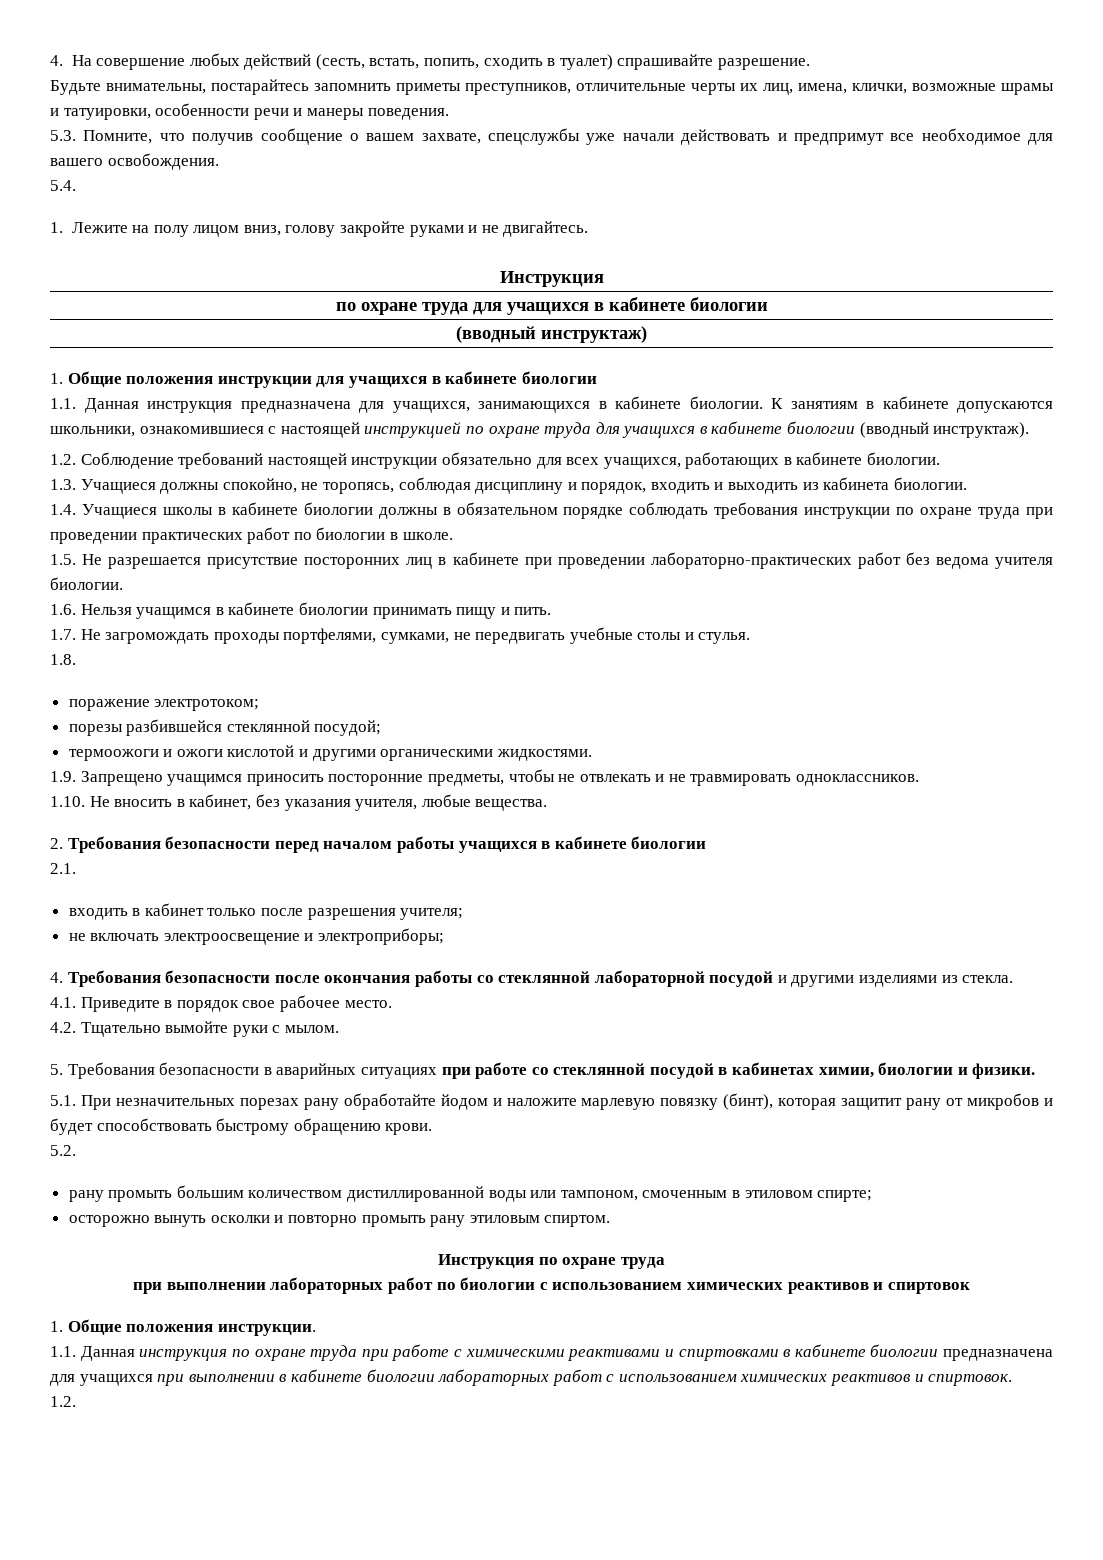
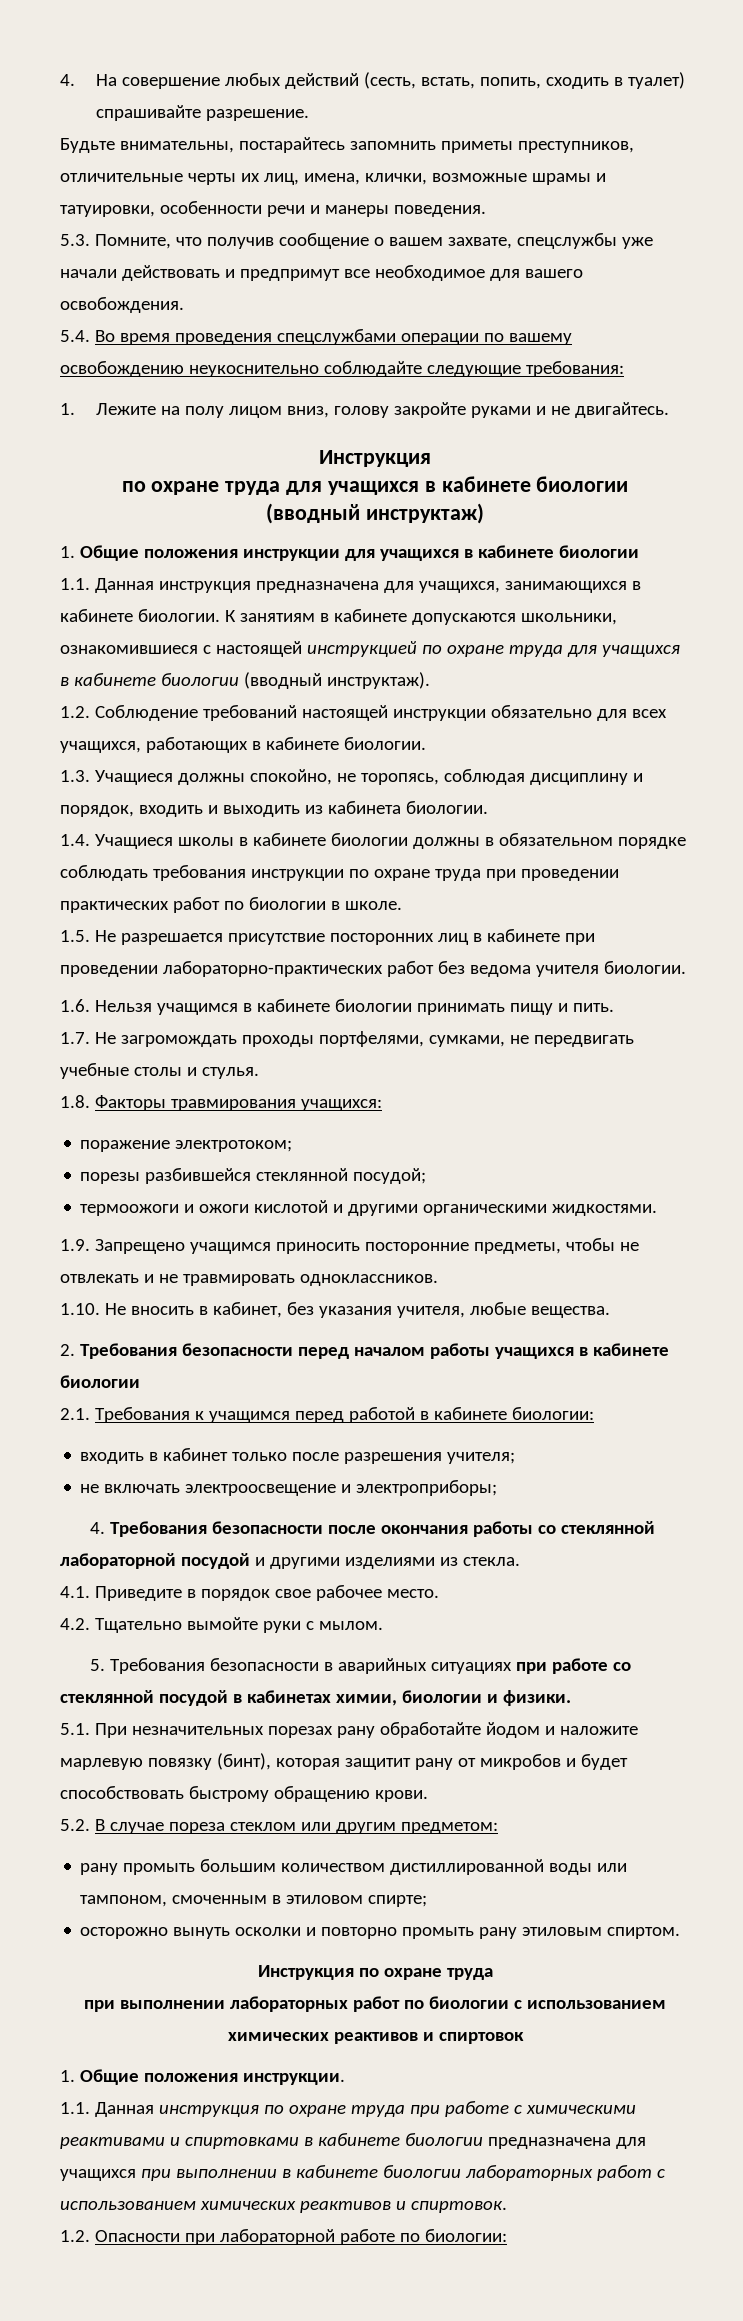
(76, 185) none -> [94,329,572,345] [60,361,624,377] Во время проведения спецслужбами операции по вашему освобождению неукоснительно соблюдайте следующие требования:
(76, 659) none -> [94,1095,382,1111] Факторы травмирования учащихся:
(76, 868) none -> [94,1407,594,1423] Требования к учащимся перед работой в кабинете биологии:
(76, 1150) none -> [94,1819,498,1834] В случае пореза стеклом или другим предметом:
(76, 1401) none -> [94,2229,507,2245] Опасности при лабораторной работе по биологии:

